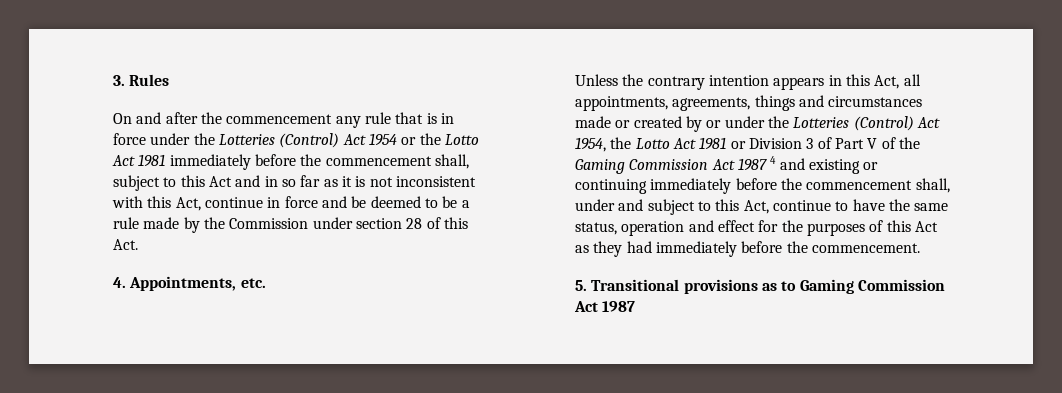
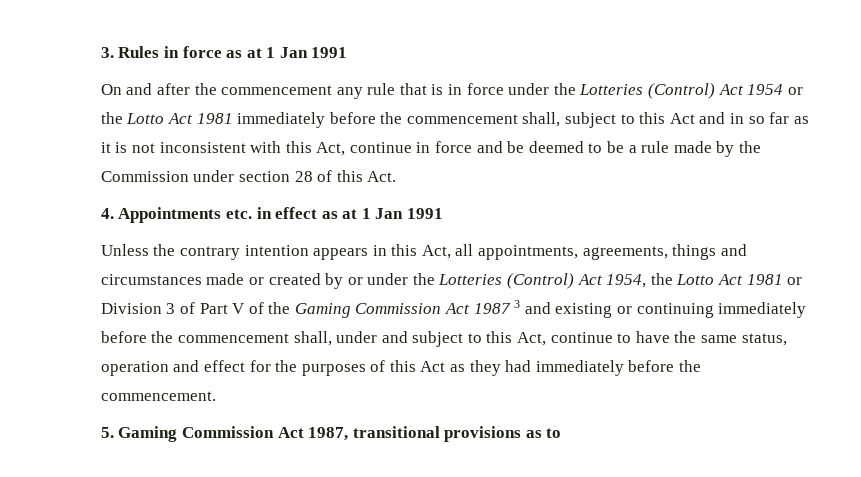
(170, 80) none -> [163,46,348,58] in force as at 1 Jan 1991
[129,276,237,291] Appointments, -> [118,207,222,223] Appointments
(266, 283) none -> [256,207,444,219] in effect as at 1 Jan 1991
[770,156,777,164] 4 -> [514,300,521,308] 3
[591,279,946,294] [574,301,636,312] Transitional provisions as to Gaming Commission Act 1987 -> [118,426,562,442] Gaming Commission Act 1987, transitional provisions as to

